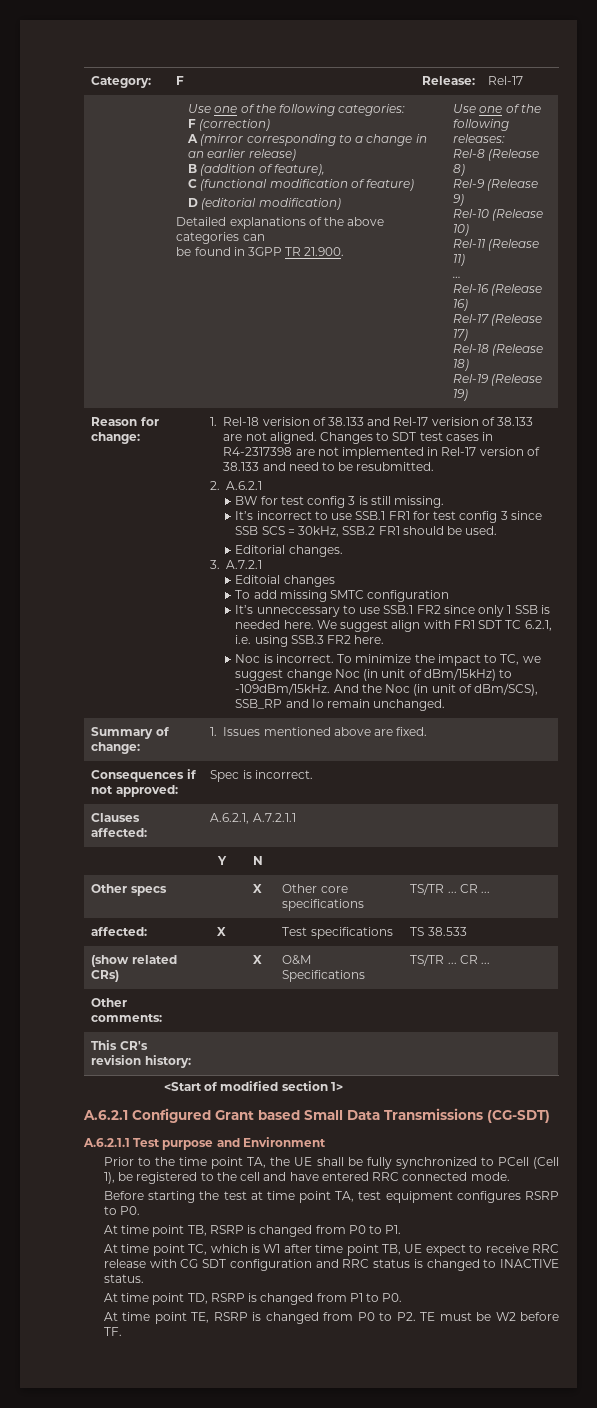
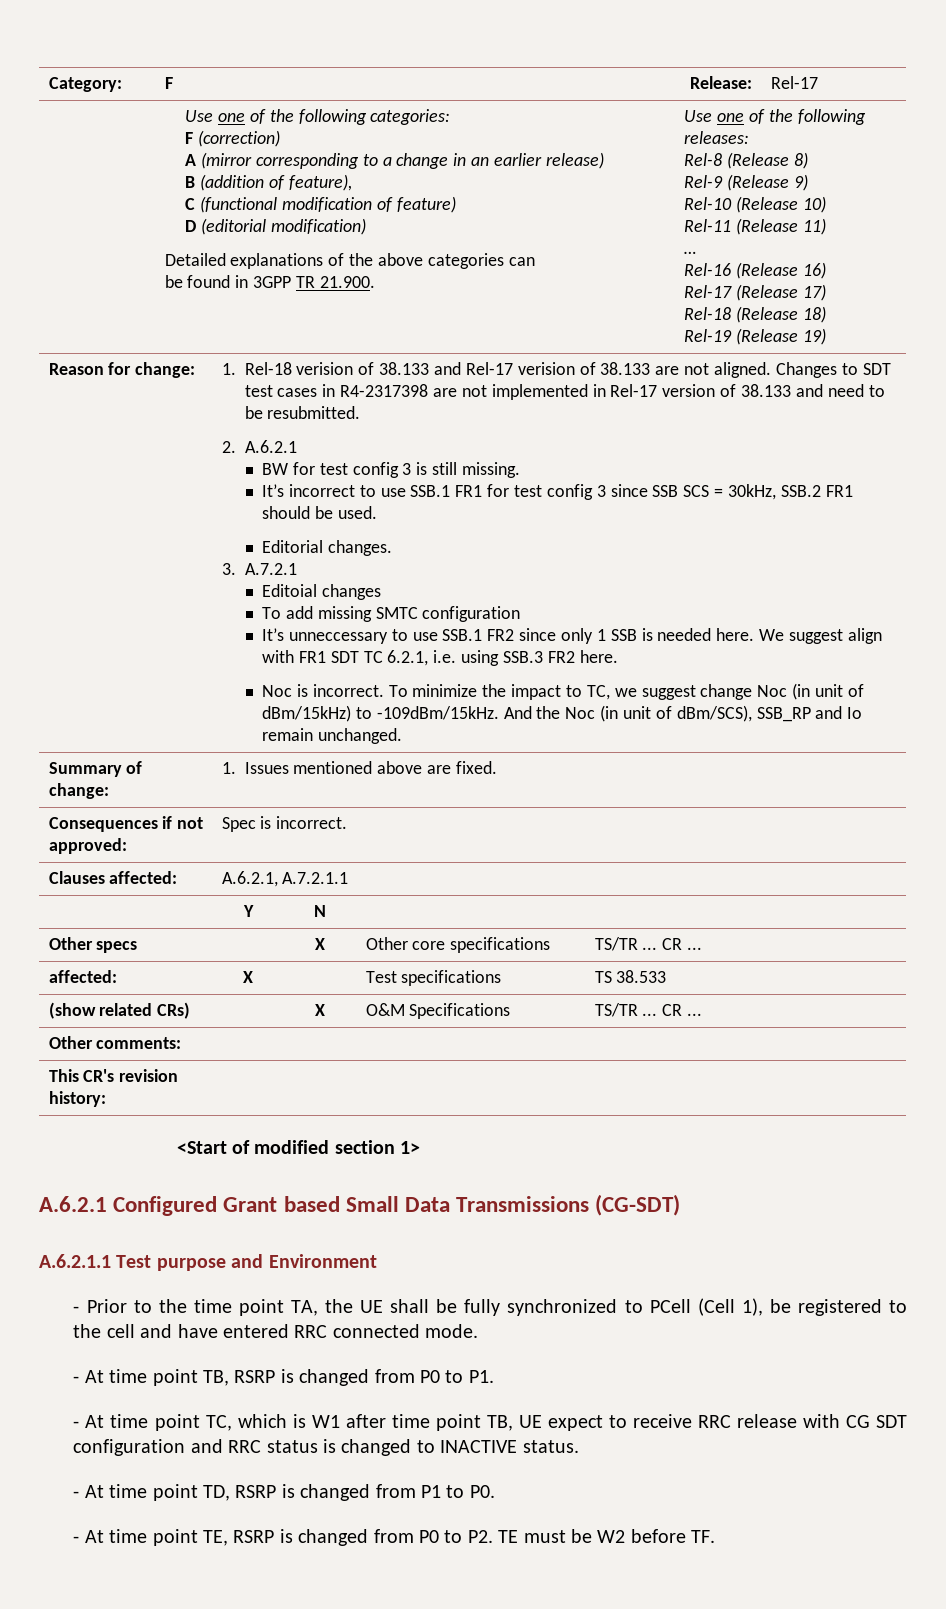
(326, 1142) none -> [73,1306,80,1313] -
[103,1191,559,1203] [103,1206,141,1215] Before starting the test at time point TA, test equipment configures RSRP to P0. // -> [73,1376,80,1383] -
(402, 1229) none -> [73,1421,80,1428] -
(144, 1278) none -> [73,1491,80,1498] -
(403, 1297) none -> [73,1536,80,1543] -

